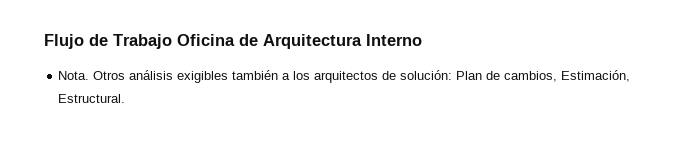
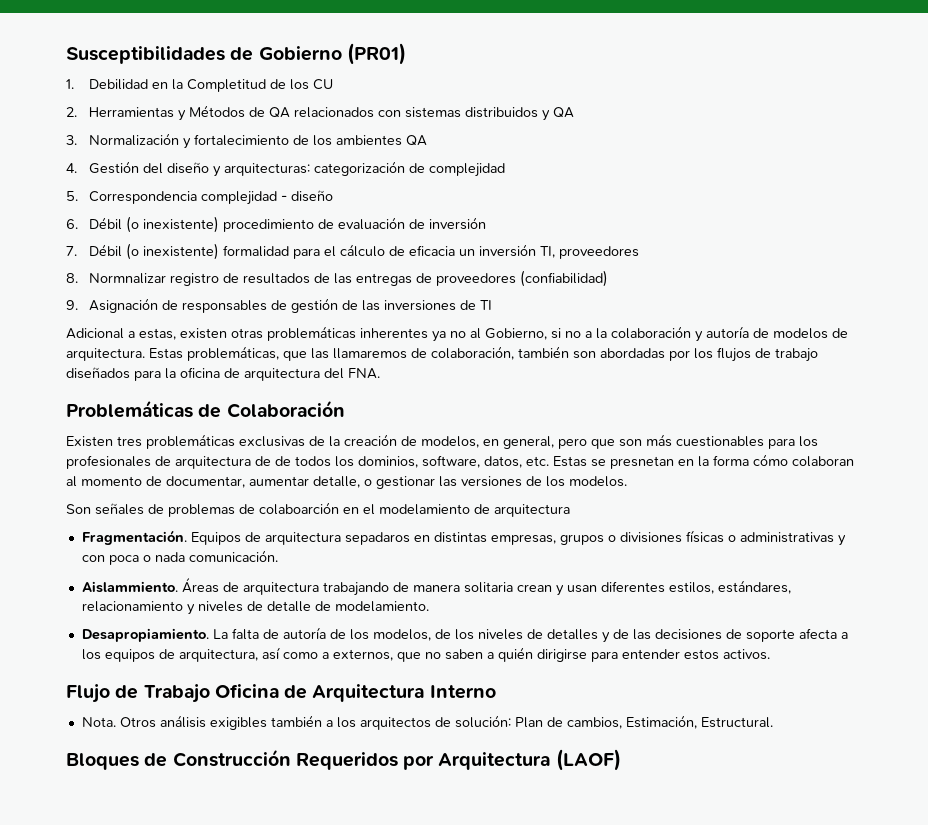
(44, 41) none -> [66,43,406,65] [66,79,333,92] [66,105,574,121] [66,133,427,149] [66,161,505,177] [66,190,333,205] [66,216,486,233] [66,243,639,260] [66,270,608,287] [66,298,492,313] [66,326,848,342] [66,346,818,362] [66,367,380,381] [66,400,345,418] [66,434,818,449] [66,454,854,469] [66,476,627,489] [66,502,570,517] [81,530,846,546] [81,550,278,565] [81,577,791,596] [81,601,429,615] [81,627,848,643] [81,647,770,662] Susceptibilidades de Gobierno (PR01) // 1. Debilidad en la Completitud de los CU // 2. Herramientas y Métodos de QA relacionados con sistemas distribuidos y QA // 3. Normalización y fortalecimiento de los ambientes QA // 4. Gestión del diseño y arquitecturas: categorización de complejidad // 5. Correspondencia complejidad - diseño // 6. Débil (o inexistente) procedimiento de evaluación de inversión // 7. Débil (o inexistente) formalidad para el cálculo de eficacia un inversión TI, proveedores // 8. Normnalizar registro de resultados de las entregas de proveedores (confiabilidad) // 9. Asignación de responsables de gestión de las inversiones de TI // Adicional a estas, existen otras problemáticas inherentes ya no al Gobierno, si no a la colaboración y autoría de modelos de arquitectura. Estas problemáticas, que las llamaremos de colaboración, también son abordadas por los flujos de trabajo diseñados para la oficina de arquitectura del FNA. // Problemáticas de Colaboración // Existen tres problemáticas exclusivas de la creación de modelos, en general, pero que son más cuestionables para los profesionales de arquitectura de de todos los dominios, software, datos, etc. Estas se presnetan en la forma cómo colaboran al momento de documentar, aumentar detalle, o gestionar las versiones de los modelos. // Son señales de problemas de colaboarción en el modelamiento de arquitectura // Fragmentación. Equipos de arquitectura sepadaros en distintas empresas, grupos o divisiones físicas o administrativas y con poca o nada comunicación. // Aislammiento. Áreas de arquitectura trabajando de manera solitaria crean y usan diferentes estilos, estándares, relacionamiento y niveles de detalle de modelamiento. // Desapropiamiento. La falta de autoría de los modelos, de los niveles de detalles y de las decisiones de soporte afecta a los equipos de arquitectura, así como a externos, que no saben a quién dirigirse para entender estos activos. //
(126, 98) none -> [66,749,621,771] // Bloques de Construcción Requeridos por Arquitectura (LAOF)

